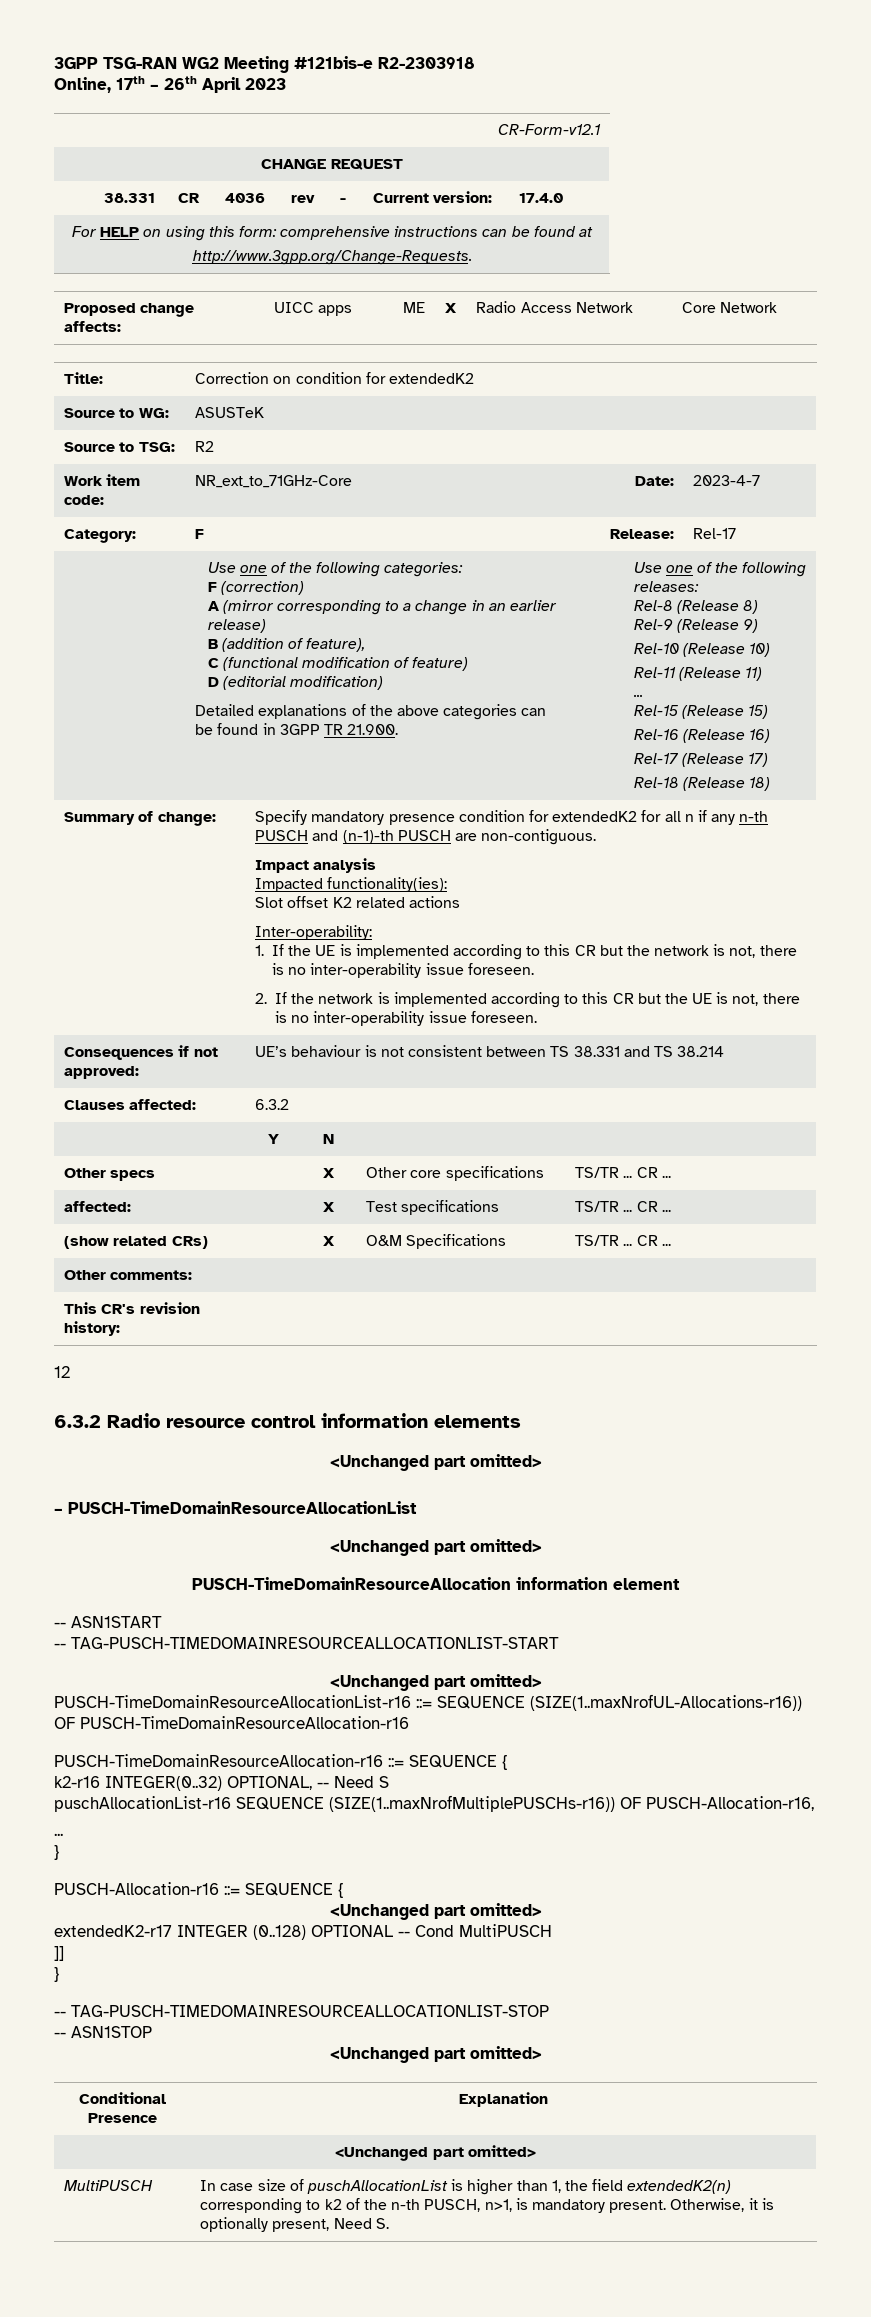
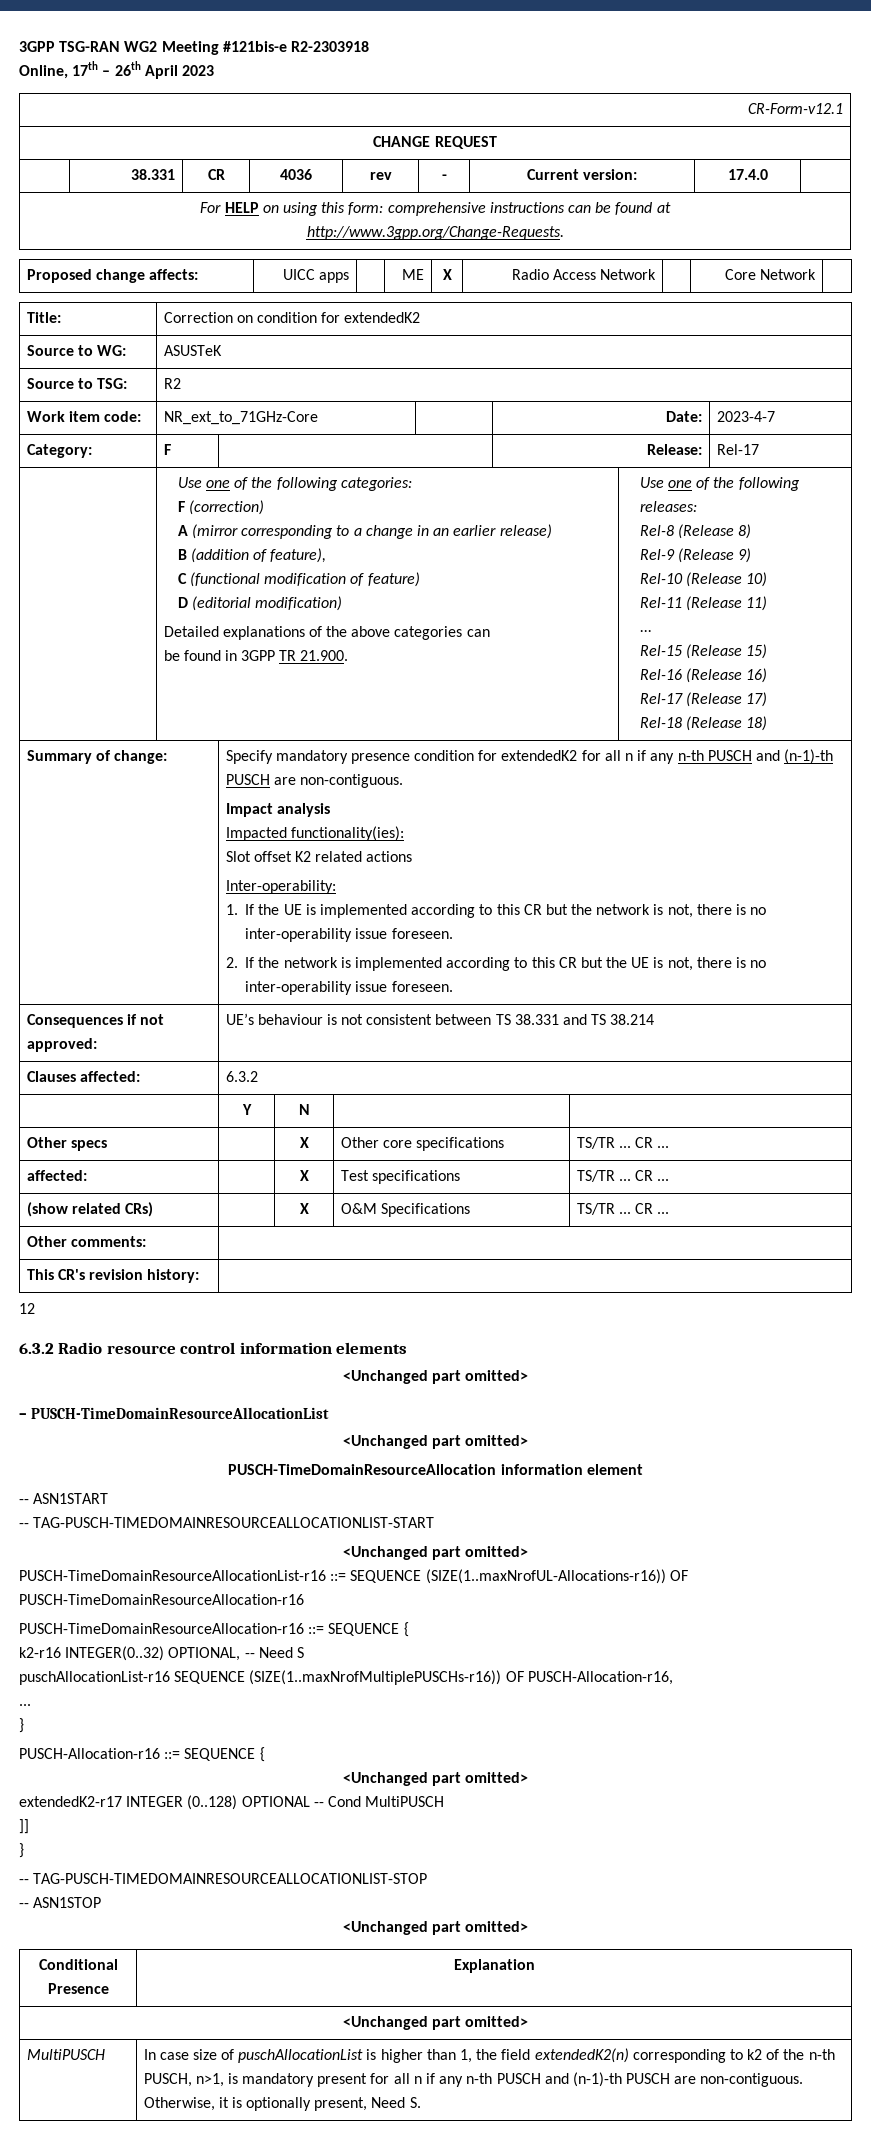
[609,2200,667,2213] present. -> [317,2072,804,2087] present for all n if any n-th PUSCH and (n-1)-th PUSCH are non-contiguous.

